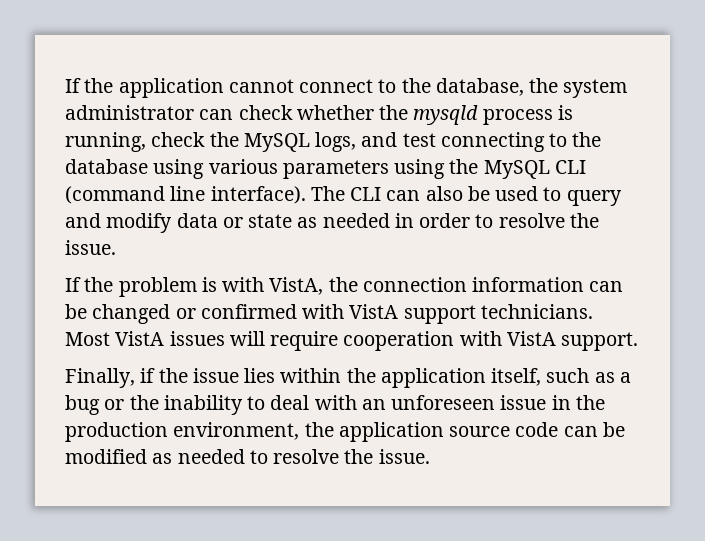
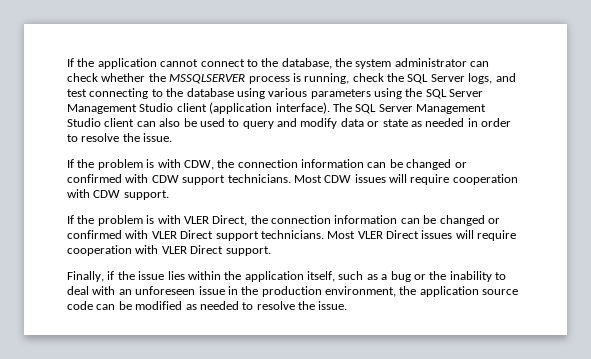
[413,105,479,125] mysqld -> [169,74,246,84] MSSQLSERVER
[243,133,310,152] MySQL -> [407,74,465,84] SQL Server
[483,160,586,179] [65,186,382,204] MySQL CLI (command line interface). The CLI -> [425,89,484,99] [67,102,486,114] [67,118,135,127] SQL Server Management Studio client (application interface). The SQL Server Management Studio client
[269,277,624,295] [65,304,593,324] [65,331,556,351] VistA, the connection information can be changed or confirmed with VistA support technicians. Most VistA issues will require cooperation with VistA -> [183,159,467,170] [67,174,518,185] [67,189,169,200] [67,215,500,226] [67,230,517,241] [67,245,224,256] CDW, the connection information can be changed or confirmed with CDW support technicians. Most CDW issues will require cooperation with CDW support. // If the problem is with VLER Direct, the connection information can be changed or confirmed with VLER Direct support technicians. Most VLER Direct issues will require cooperation with VLER Direct

